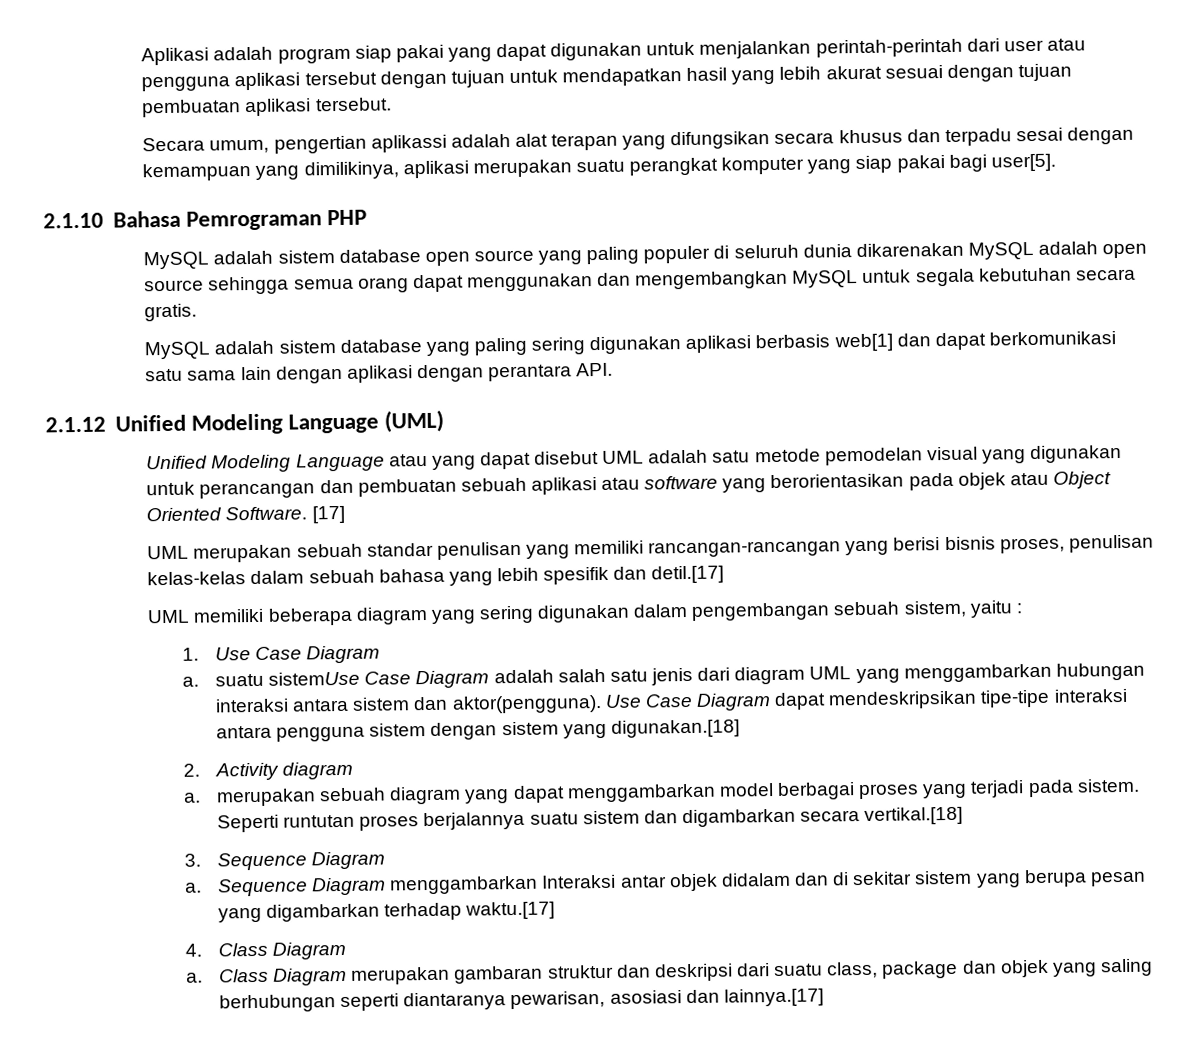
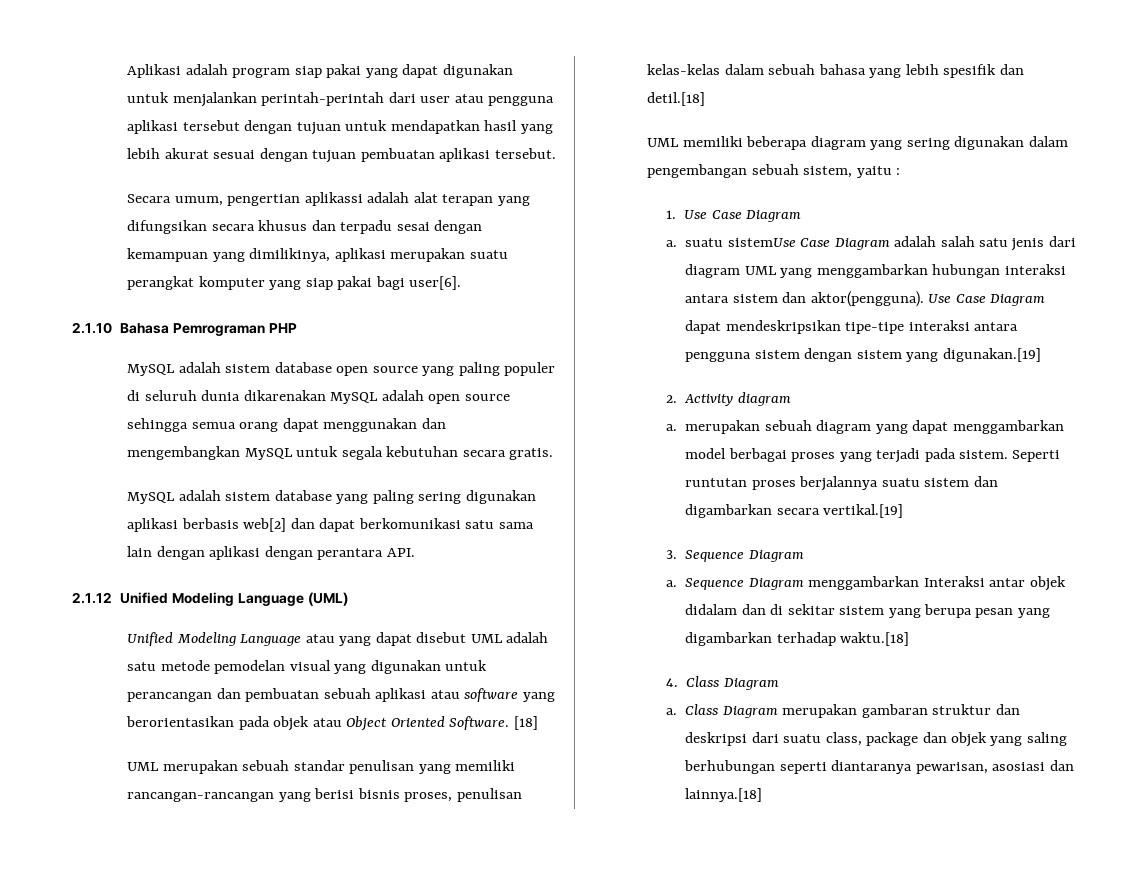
[990,153,1056,172] user[5]. -> [409,276,462,290] user[6].
[833,333,893,352] web[1] -> [243,518,287,532] web[2]
[311,505,345,524] [17] -> [513,716,538,730] [18]
[651,565,725,584] detil.[17] -> [647,92,706,106] detil.[18]
[610,719,740,738] digunakan.[18] -> [942,348,1041,362] digunakan.[19]
[864,806,964,825] vertikal.[18] -> [823,504,904,518] vertikal.[19]
[465,901,556,920] waktu.[17] -> [840,632,910,646] waktu.[18]
[723,988,824,1007] lainnya.[17] -> [685,788,763,802] lainnya.[18]

